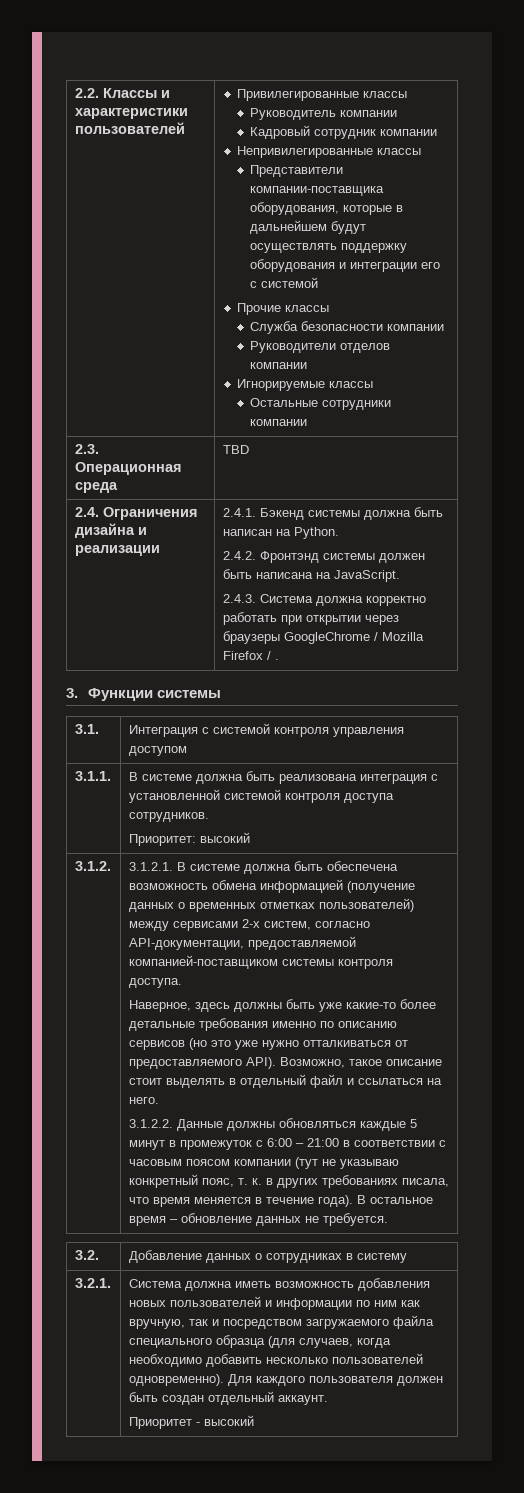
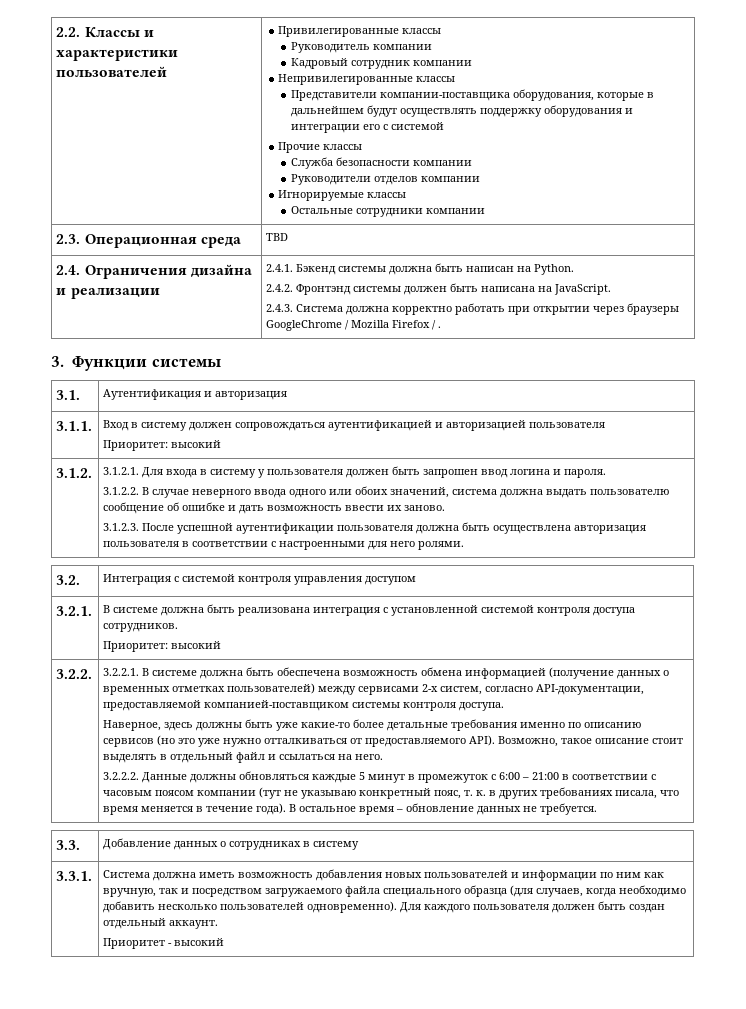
(99, 729) none -> [103,389,288,400] [56,421,93,431] [103,420,606,431] [103,440,222,451] [56,468,93,478] [103,466,607,478] [103,486,670,498] [103,502,446,514] [103,522,647,534] [103,541,465,550] [56,575,81,585] | Аутентификация и авторизация // 3.1.1. | Вход в систему должен сопровождаться аутентификацией и авторизацией пользователя // Приоритет: высокий // 3.1.2. | 3.1.2.1. Для входа в систему у пользователя должен быть запрошен ввод логина и пароля. // 3.1.2.2. В случае неверного ввода одного или обоих значений, система должна выдать пользователю сообщение об ошибке и дать возможность ввести их заново. // 3.1.2.3. После успешной аутентификации пользователя должна быть осуществлена авторизация пользователя в соответствии с настроенными для него ролями. // 3.2.
[74,771,111,781] 3.1.1. -> [56,606,93,616] 3.2.1.
[74,861,111,871] [128,862,173,871] 3.1.2. | 3.1.2.1. -> [56,669,93,679] [103,668,140,676] 3.2.2. | 3.2.2.1.
[128,1119,173,1128] 3.1.2.2. -> [103,772,140,780] 3.2.2.2.
[74,1250,99,1260] 3.2. -> [56,840,81,850] 3.3.
[74,1278,111,1288] 3.2.1. -> [56,871,93,881] 3.3.1.

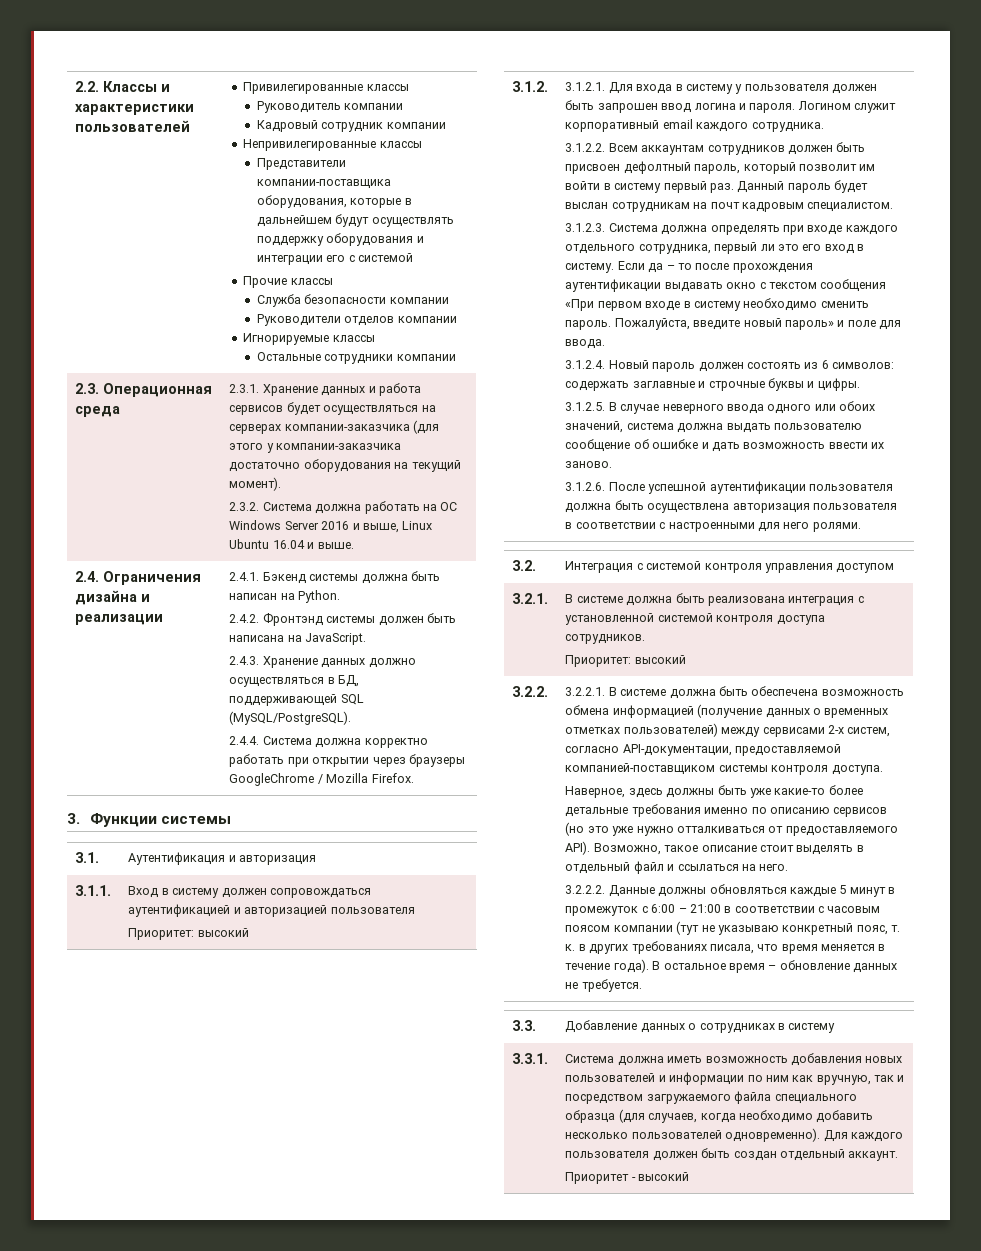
[266,233,289,241] TBD -> [229,383,421,396] [229,402,436,415] [229,420,440,434] [229,443,402,453] [229,459,461,472] [229,477,282,491] [229,501,458,514] [229,520,433,533] [229,539,354,549] 2.3.1. Хранение данных и работа сервисов будет осуществляться на серверах компании-заказчика (для этого у компании-заказчика достаточно оборудования на текущий момент). // 2.3.2. Система должна работать на ОС Windows Server 2016 и выше, Linux Ubuntu 16.04 и выше.
(294, 308) none -> [262,656,416,668] [229,675,360,687] [229,694,364,706] [229,711,352,725] [229,736,260,745] Хранение данных должно осуществляться в БД, поддерживающей SQL (MySQL/PostgreSQL). // 2.4.4.
[392,320,442,330] Firefox / . -> [371,773,414,783] Firefox.
[103,487,140,495] // 3.1.2.2. -> [797,101,897,113] [565,119,824,132] [565,142,866,155] [565,161,876,174] [565,180,869,193] [565,202,894,212] [565,223,898,235] [565,242,865,254] [565,261,813,273] [565,279,887,292] [565,298,869,311] [565,318,902,330] [565,339,606,349] [565,360,895,372] [565,378,860,391] [565,402,606,411] Логином служит корпоративный email каждого сотрудника. // 3.1.2.2. Всем аккаунтам сотрудников должен быть присвоен дефолтный пароль, который позволит им войти в систему первый раз. Данный пароль будет выслан сотрудникам на почт кадровым специалистом. // 3.1.2.3. Система должна определять при входе каждого отдельного сотрудника, первый ли это его вход в систему. Если да – то после прохождения аутентификации выдавать окно с текстом сообщения «При первом входе в систему необходимо сменить пароль. Пожалуйста, введите новый пароль» и поле для ввода. // 3.1.2.4. Новый пароль должен состоять из 6 символов: содержать заглавные и строчные буквы и цифры. // 3.1.2.5.
[103,523,140,531] 3.1.2.3. -> [565,482,606,491] 3.1.2.6.

